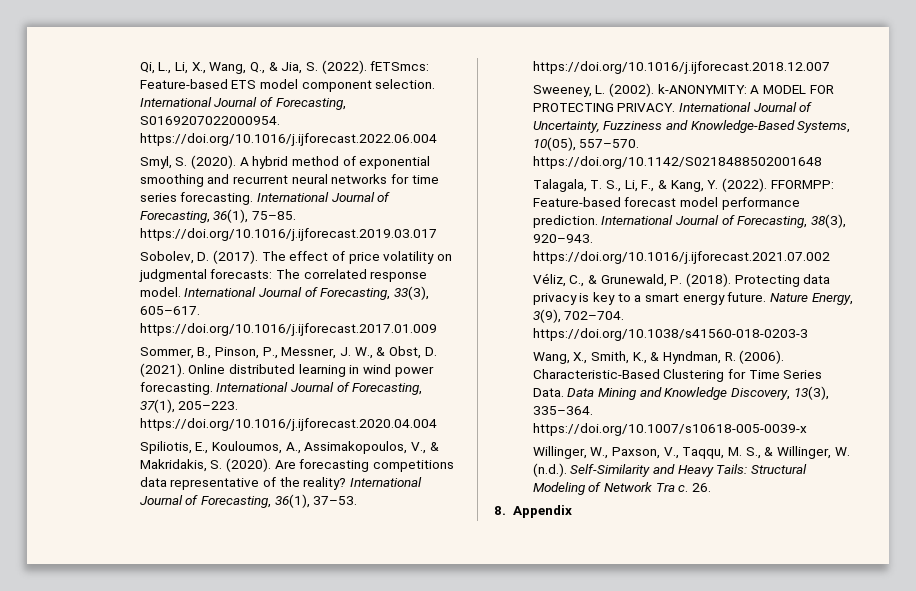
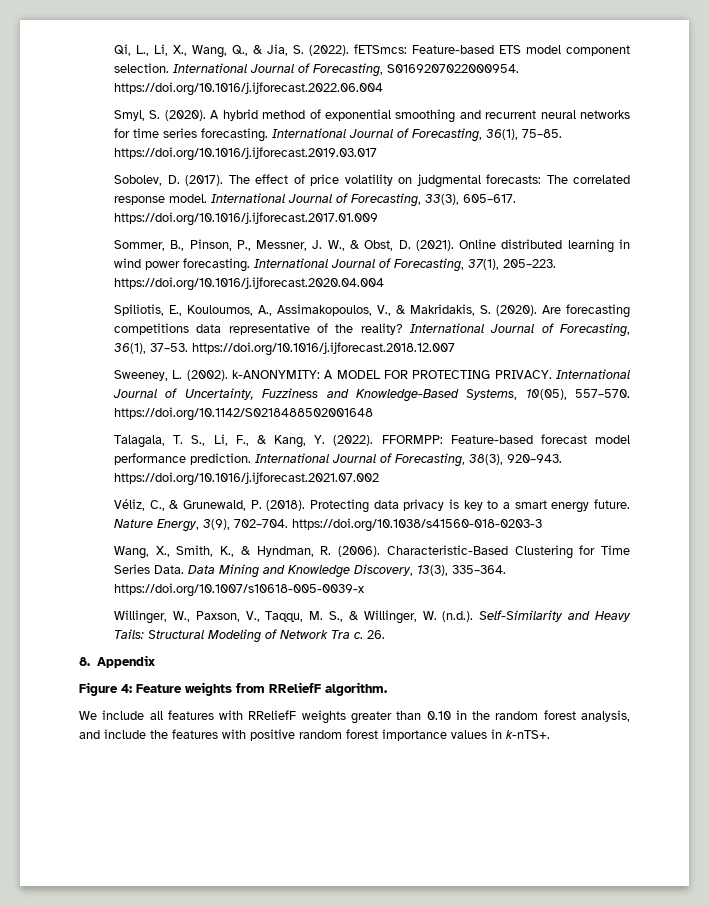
(573, 511) none -> [79,682,387,696] [79,710,630,724] [79,729,550,741] // Figure 4: Feature weights from RReliefF algorithm. // We include all features with RReliefF weights greater than 0.10 in the random forest analysis, and include the features with positive random forest importance values in k-nTS+.

